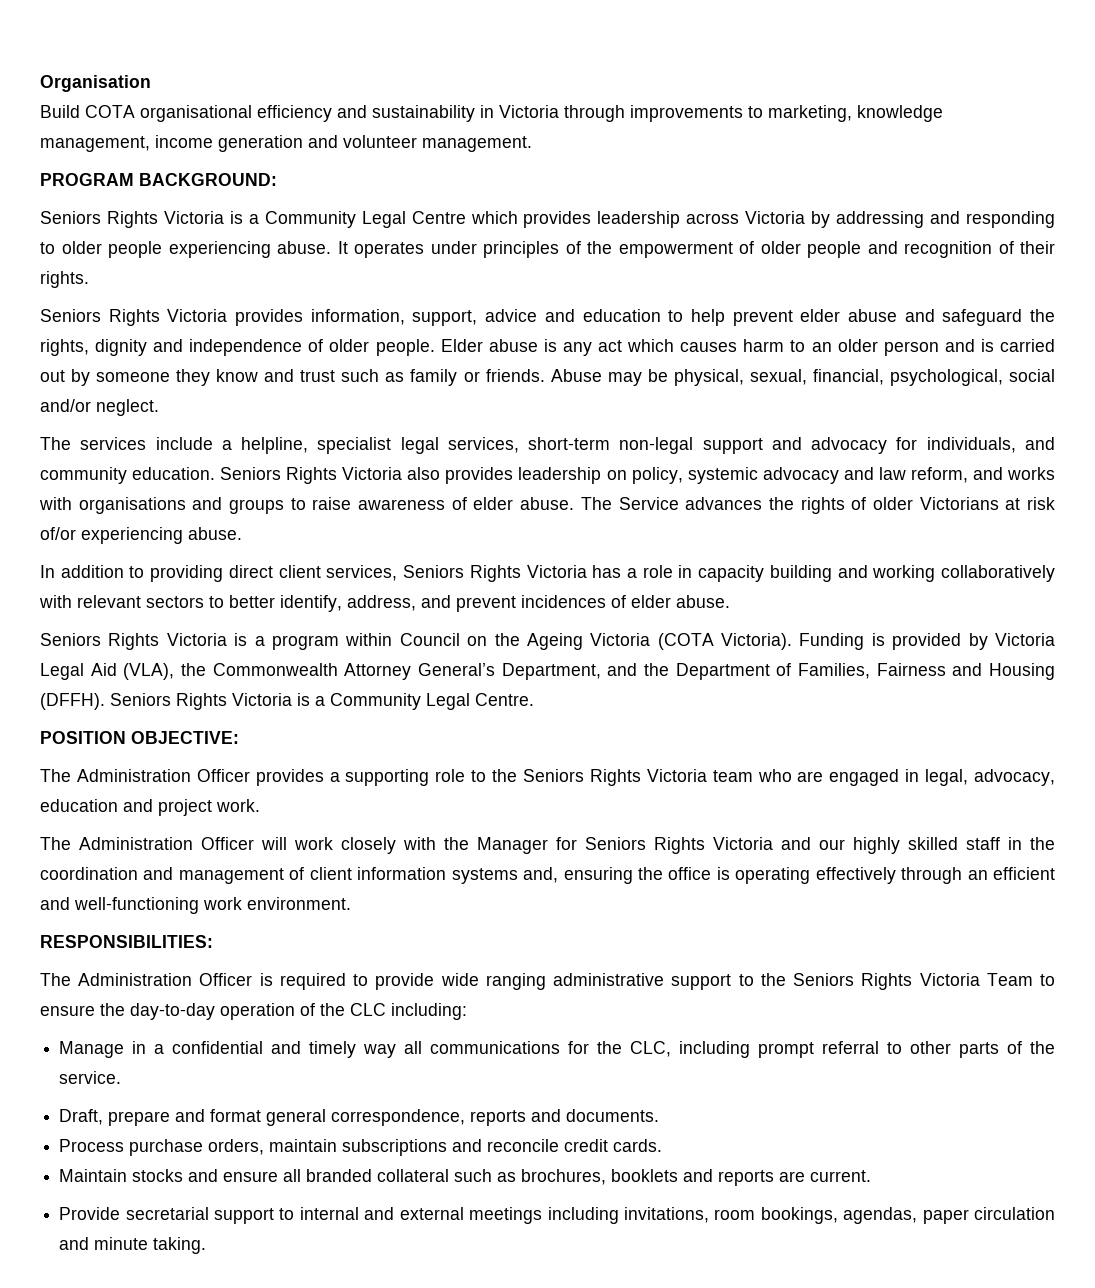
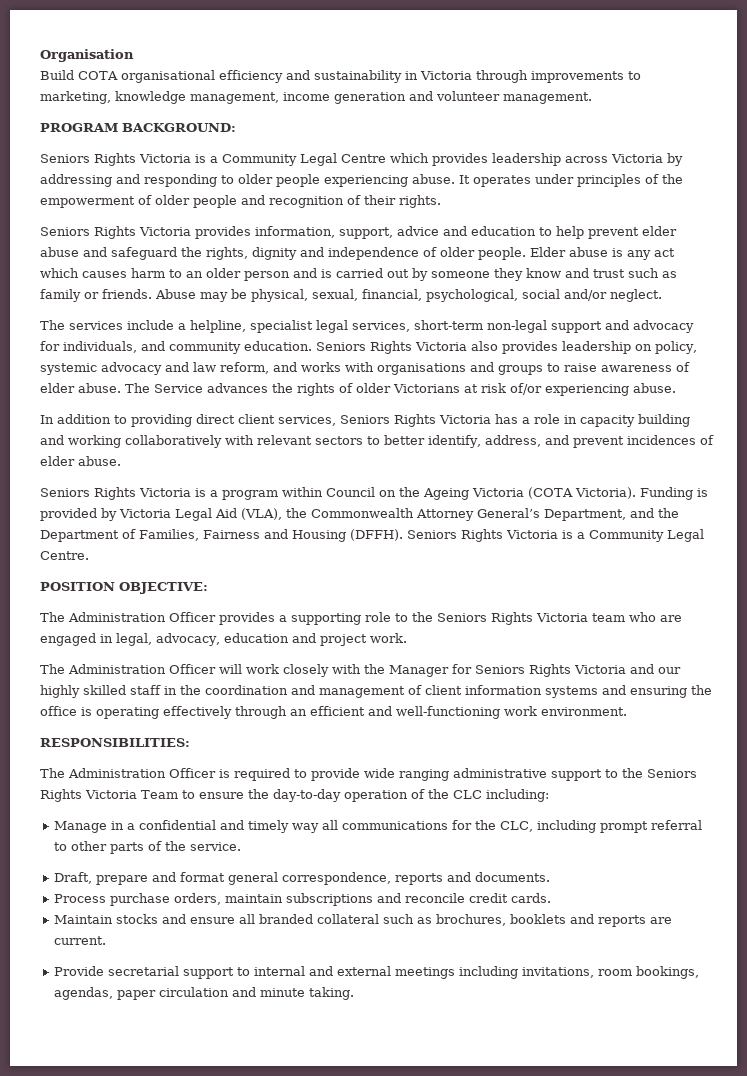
[523,867,559,883] and, -> [602,685,626,695] and

